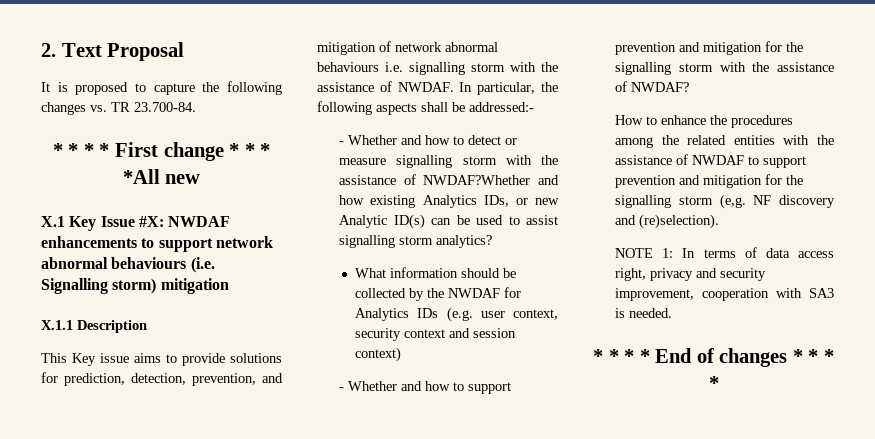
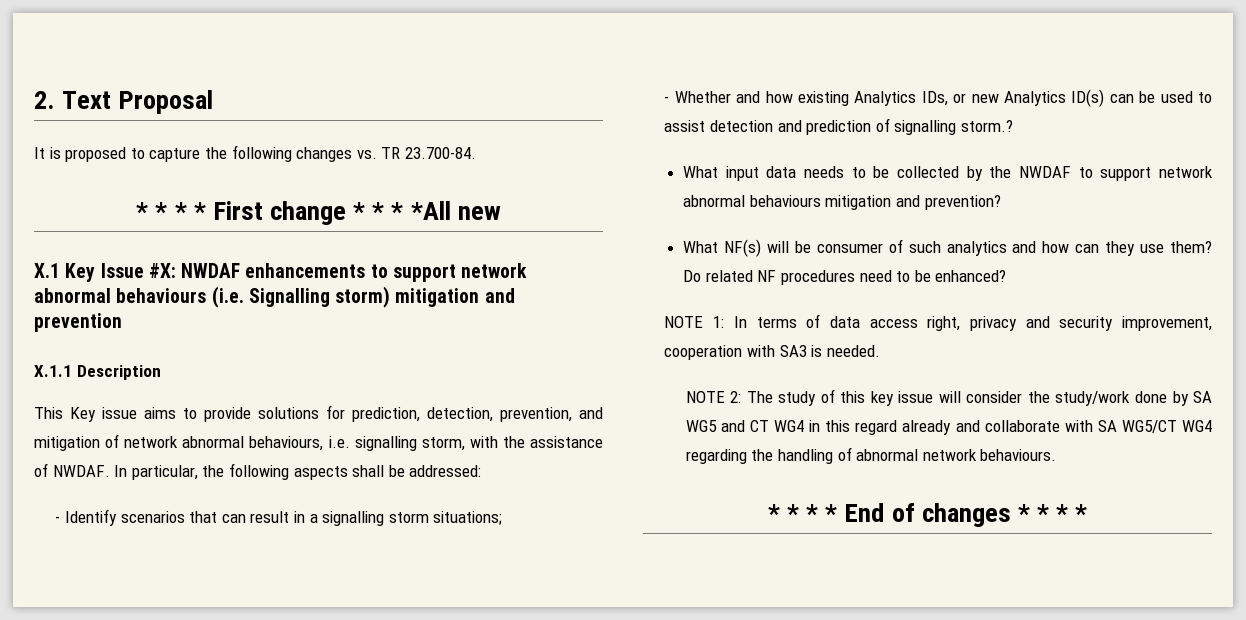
(229, 286) none -> [484,288,515,303] [34,313,122,332] and prevention
[317,62,379,72] behaviours -> [249,436,324,451] behaviours,
[471,63,505,72] storm -> [421,437,465,451] storm,
[469,102,534,112] [339,135,518,145] [339,155,558,168] [339,174,531,185] addressed:- // - Whether and how to detect or measure signalling storm with the assistance of NWDAF?Whether -> [409,465,482,477] [55,509,503,526] [664,91,731,103] addressed: // - Identify scenarios that can result in a signalling storm situations; // - Whether
[339,215,388,228] Analytic -> [1004,91,1067,106] Analytics
[339,235,493,248] [355,267,501,278] signalling storm analytics? // What information should -> [710,118,1013,135] [683,166,866,181] detection and prediction of signalling storm.? // What input data needs to
[504,287,522,298] [355,307,558,322] [355,328,517,341] [355,347,402,362] [339,381,512,394] [615,41,804,55] [615,62,834,75] [615,81,690,92] [615,115,794,128] [615,135,834,148] [615,154,807,168] [615,174,804,188] [615,194,835,209] [615,214,720,229] for Analytics IDs (e.g. user context, security context and session context) // - Whether and how to support prevention and mitigation for the signalling storm with the assistance of NWDAF? // How to enhance the procedures among the related entities with the assistance of NWDAF to support prevention and mitigation for the signalling storm (e,g. NF discovery and (re)selection). -> [1078,166,1213,181] [683,195,1001,210] [683,239,1212,257] [683,270,1007,285] to support network abnormal behaviours mitigation and prevention? // What NF(s) will be consumer of such analytics and how can they use them? Do related NF procedures need to be enhanced?
(673, 313) none -> [685,389,1212,406] [685,420,1212,435] [685,447,1057,464] // NOTE 2: The study of this key issue will consider the study/work done by SA WG5 and CT WG4 in this regard already and collaborate with SA WG5/CT WG4 regarding the handling of abnormal network behaviours.

